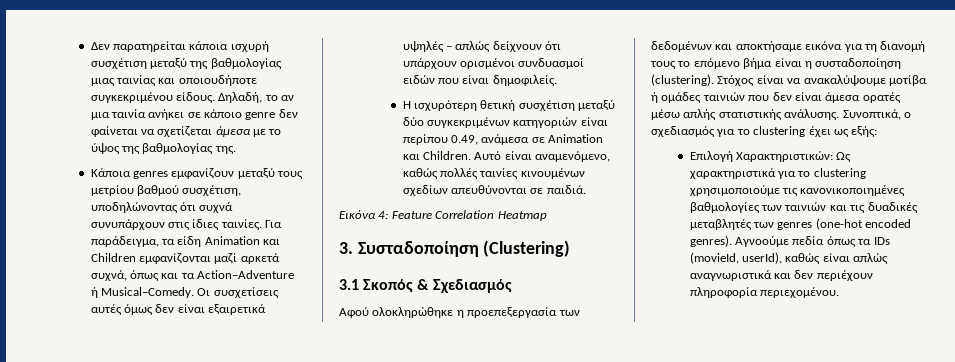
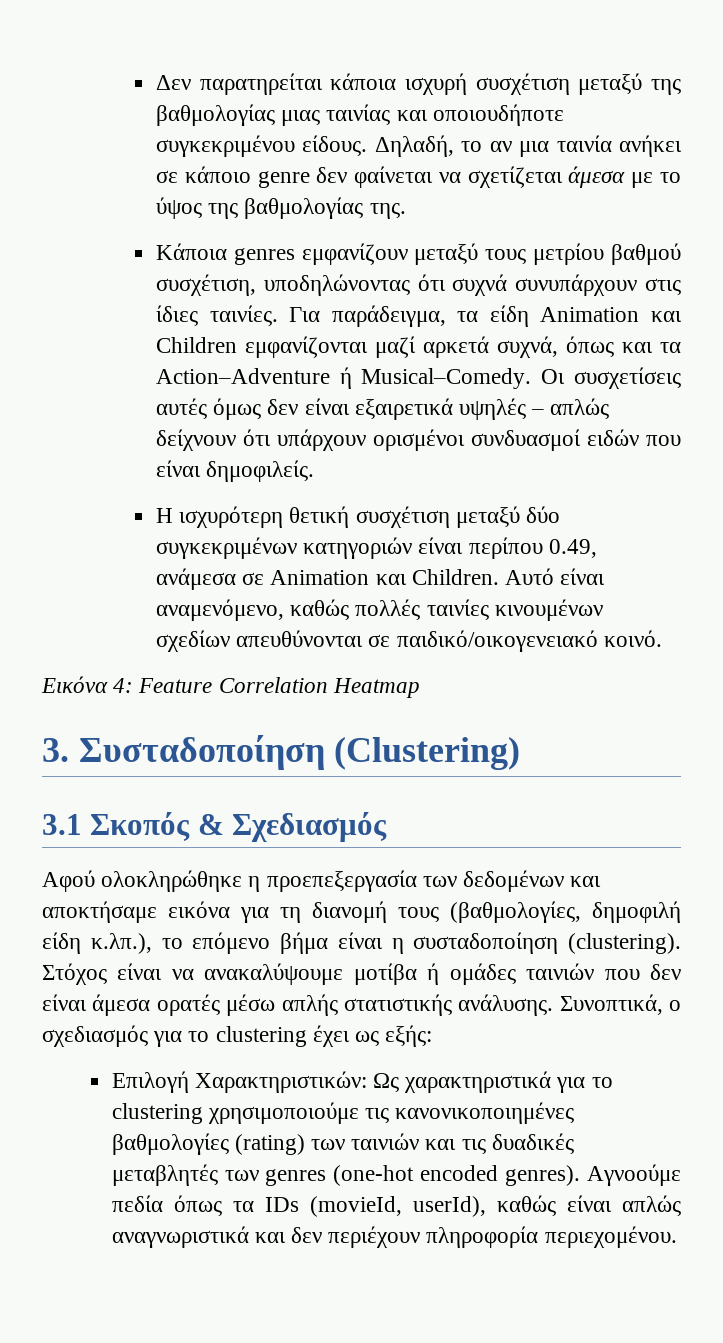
[546,185,586,194] παιδιά. -> [396,630,662,652] παιδικό/οικογενειακό κοινό.
(676, 65) none -> [450,901,681,923] [42,932,152,954] (βαθμολογίες, δημοφιλή είδη κ.λπ.),
(760, 207) none -> [234,1134,305,1155] (rating)

